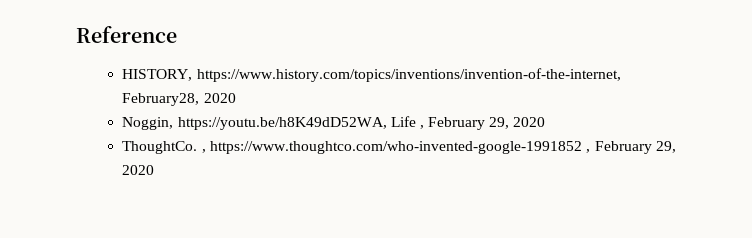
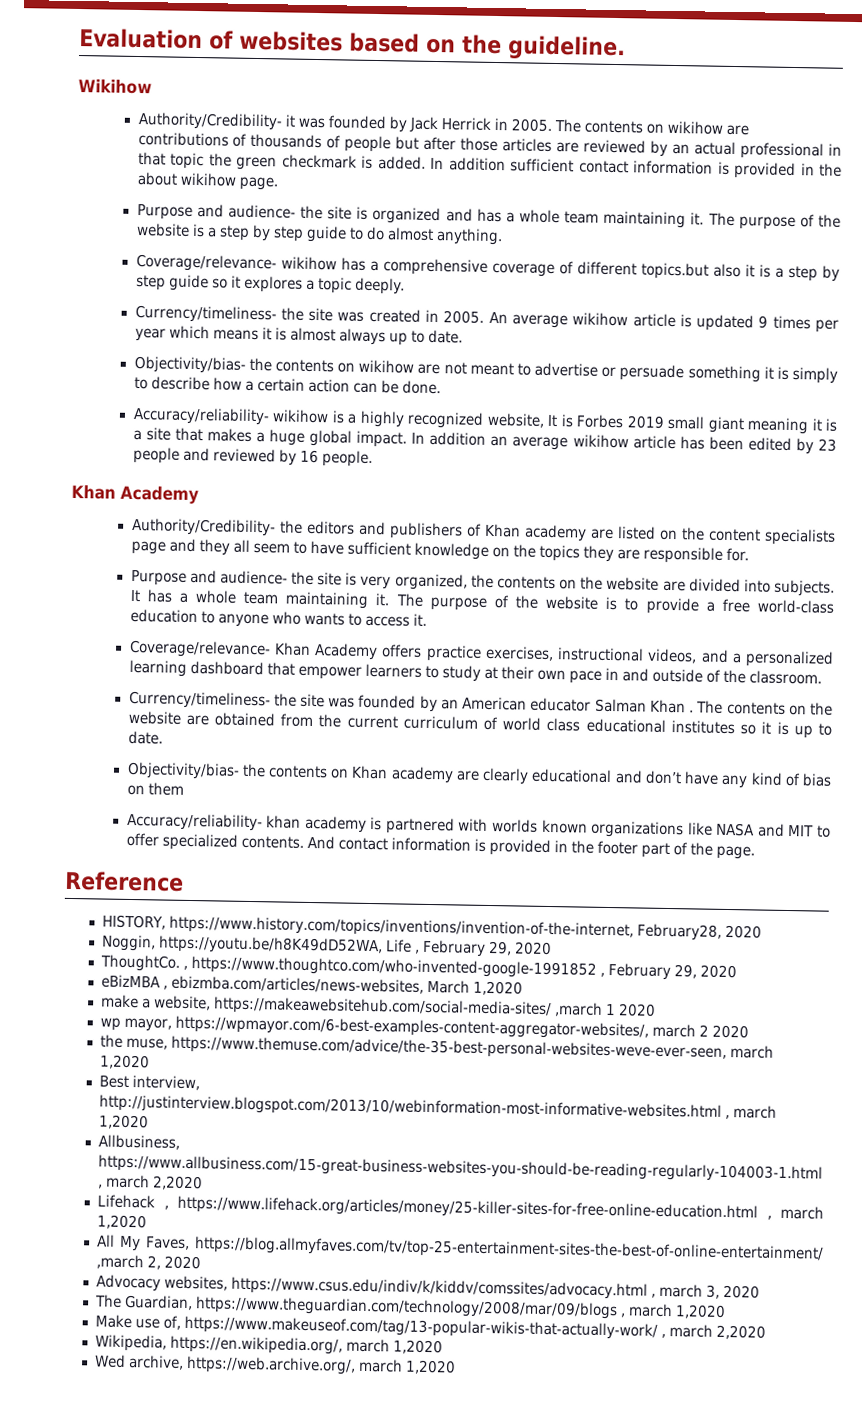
(76, 34) none -> [79,28,626,61] [78,79,152,95] [137,112,749,136] [137,132,843,160] [137,152,842,180] [136,171,278,191] [136,203,842,231] [135,222,503,246] [135,253,841,282] [135,274,406,295] [134,304,839,333] [134,325,463,346] [133,355,838,384] [133,376,441,395] [132,406,838,435] [132,427,838,455] [132,446,373,467] [71,484,199,505] [130,517,837,546] [130,538,750,564] [130,569,835,597] [129,589,835,615] [129,608,427,628] [128,639,835,668] [128,659,822,685] [128,690,834,716] [127,710,832,739] [127,730,163,745] [126,761,833,789] [126,782,184,796] [126,812,832,839] [125,832,755,860] Evaluation of websites based on the guideline. // Wikihow // Authority/Credibility- it was founded by Jack Herrick in 2005. The contents on wikihow are contributions of thousands of people but after those articles are reviewed by an actual professional in that topic the green checkmark is added. In addition sufficient contact information is provided in the about wikihow page. // Purpose and audience- the site is organized and has a whole team maintaining it. The purpose of the website is a step by step guide to do almost anything. // Coverage/relevance- wikihow has a comprehensive coverage of different topics.but also it is a step by step guide so it explores a topic deeply. // Currency/timeliness- the site was created in 2005. An average wikihow article is updated 9 times per year which means it is almost always up to date. // Objectivity/bias- the contents on wikihow are not meant to advertise or persuade something it is simply to describe how a certain action can be done. // Accuracy/reliability- wikihow is a highly recognized website, It is Forbes 2019 small giant meaning it is a site that makes a huge global impact. In addition an average wikihow article has been edited by 23 people and reviewed by 16 people. // Khan Academy // Authority/Credibility- the editors and publishers of Khan academy are listed on the content specialists page and they all seem to have sufficient knowledge on the topics they are responsible for. // Purpose and audience- the site is very organized, the contents on the website are divided into subjects. It has a whole team maintaining it. The purpose of the website is to provide a free world-class education to anyone who wants to access it. // Coverage/relevance- Khan Academy offers practice exercises, instructional videos, and a personalized learning dashboard that empower learners to study at their own pace in and outside of the classroom. // Currency/timeliness- the site was founded by an American educator Salman Khan . The contents on the website are obtained from the current curriculum of world class educational institutes so it is up to date. // Objectivity/bias- the contents on Khan academy are clearly educational and don’t have any kind of bias on them // Accuracy/reliability- khan academy is partnered with worlds known organizations like NASA and MIT to offer specialized contents. And contact information is provided in the footer part of the page. //
(155, 170) none -> [101,974,524,996] [101,994,657,1019] [100,1015,750,1040] [100,1034,775,1062] [100,1054,151,1070] [99,1075,201,1091] [99,1094,778,1121] [99,1114,150,1130] [98,1134,181,1150] [98,1154,824,1183] [98,1174,204,1191] [97,1194,824,1222] [97,1214,148,1230] [97,1234,824,1263] [96,1254,202,1270] [96,1274,761,1300] [95,1294,727,1320] [95,1314,767,1340] [95,1334,444,1355] [95,1354,457,1375] // eBizMBA , ebizmba.com/articles/news-websites, March 1,2020 // make a website, https://makeawebsitehub.com/social-media-sites/ ,march 1 2020 // wp mayor, https://wpmayor.com/6-best-examples-content-aggregator-websites/, march 2 2020 // the muse, https://www.themuse.com/advice/the-35-best-personal-websites-weve-ever-seen, march 1,2020 // Best interview, http://justinterview.blogspot.com/2013/10/webinformation-most-informative-websites.html , march 1,2020 // Allbusiness, https://www.allbusiness.com/15-great-business-websites-you-should-be-reading-regularly-104003-1.html , march 2,2020 // Lifehack , https://www.lifehack.org/articles/money/25-killer-sites-for-free-online-education.html , march 1,2020 // All My Faves, https://blog.allmyfaves.com/tv/top-25-entertainment-sites-the-best-of-online-entertainment/ ,march 2, 2020 // Advocacy websites, https://www.csus.edu/indiv/k/kiddv/comssites/advocacy.html , march 3, 2020 // The Guardian, https://www.theguardian.com/technology/2008/mar/09/blogs , march 1,2020 // Make use of, https://www.makeuseof.com/tag/13-popular-wikis-that-actually-work/ , march 2,2020 // Wikipedia, https://en.wikipedia.org/, march 1,2020 // Wed archive, https://web.archive.org/, march 1,2020

